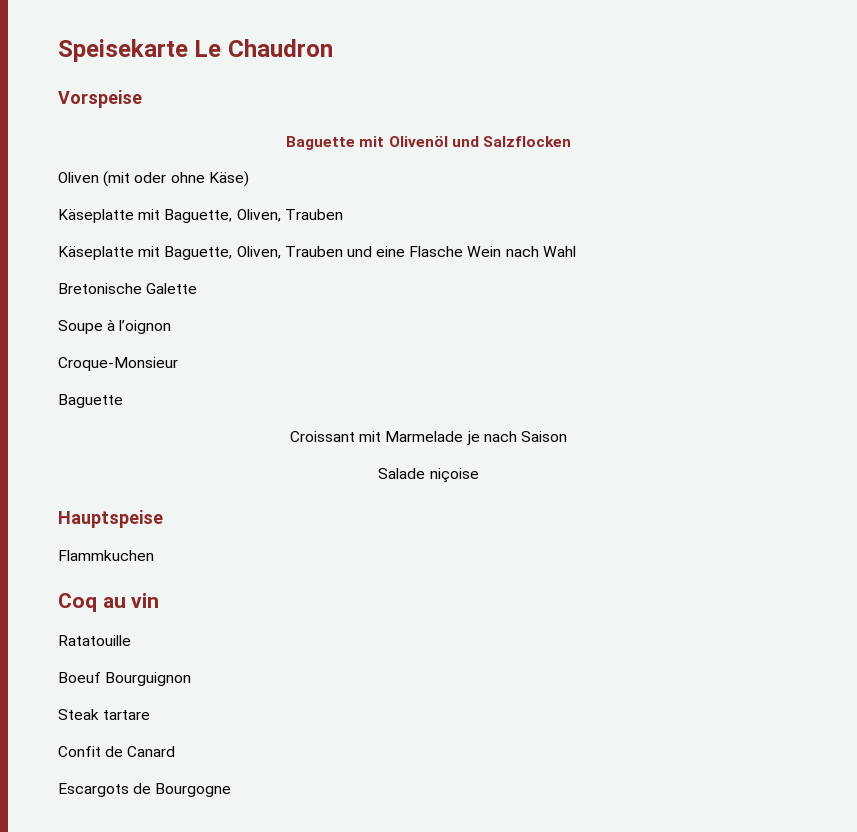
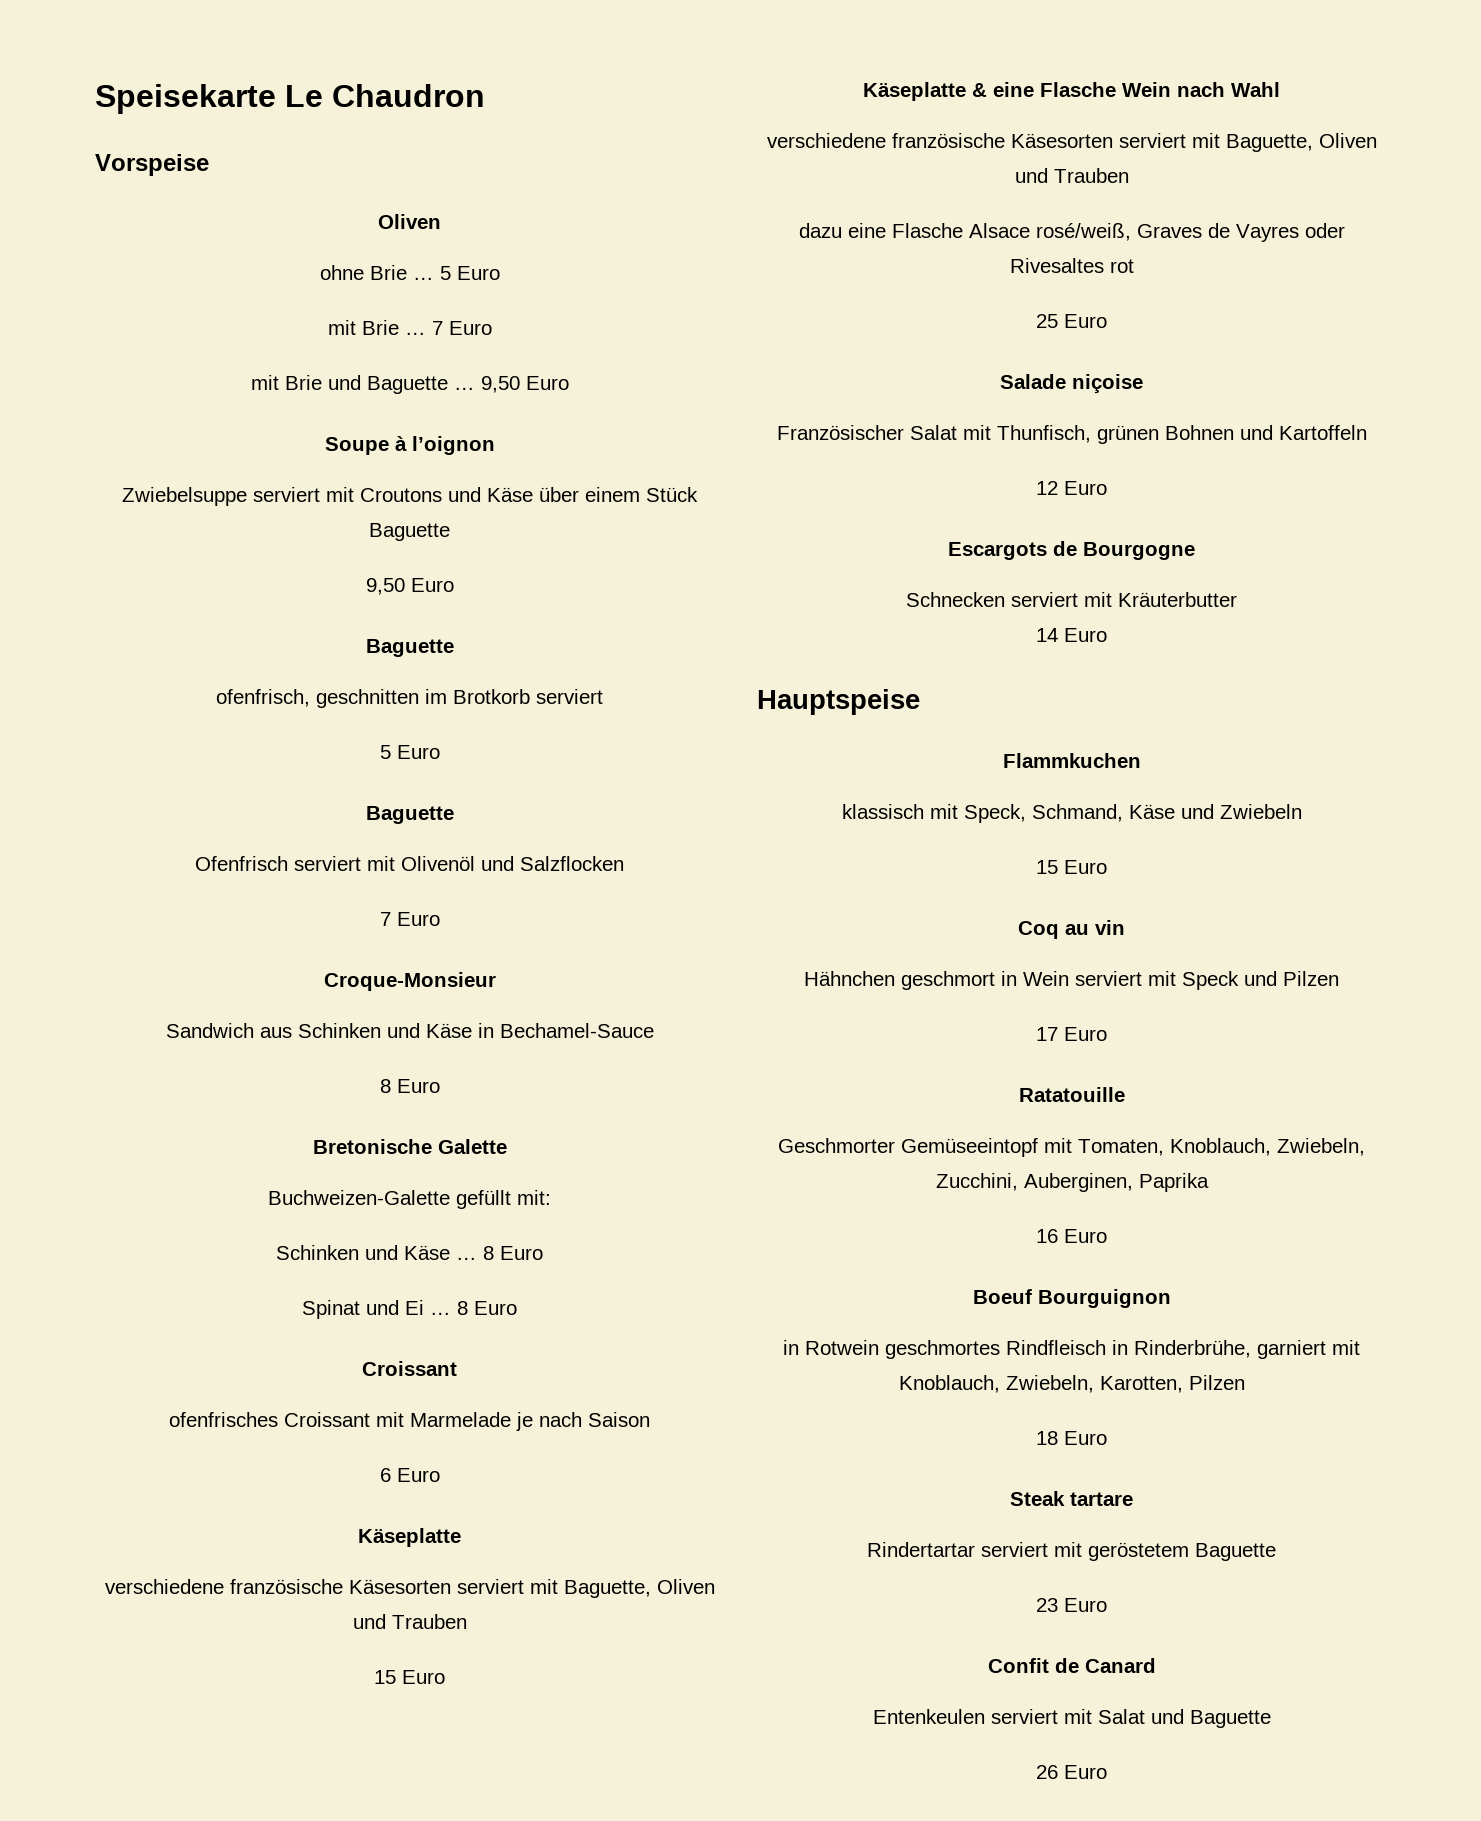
[286,136,571,150] [58,171,249,187] [58,209,343,223] [58,246,576,260] [58,283,198,294] [58,319,172,334] [58,357,178,371] [58,394,123,408] [290,431,356,442] Baguette mit Olivenöl und Salzflocken // Oliven (mit oder ohne Käse) // Käseplatte mit Baguette, Oliven, Trauben // Käseplatte mit Baguette, Oliven, Trauben und eine Flasche Wein nach Wahl // Bretonische Galette // Soupe à l’oignon // Croque-Monsieur // Baguette // Croissant -> [378,214,441,229] [319,265,500,280] [327,320,492,335] [250,375,569,394] [324,436,495,455] [122,487,698,506] [369,523,450,541] [365,578,454,595] [365,639,454,657] [216,689,603,708] [379,745,440,759] [365,806,454,824] [195,856,624,871] [379,912,440,926] [323,972,496,991] [165,1023,654,1038] [379,1079,440,1093] [312,1139,507,1154] [268,1190,551,1209] [276,1245,543,1260] [302,1300,517,1319] [362,1361,457,1376] [169,1412,370,1427] Oliven // ohne Brie … 5 Euro // mit Brie … 7 Euro // mit Brie und Baguette … 9,50 Euro // Soupe à l’oignon // Zwiebelsuppe serviert mit Croutons und Käse über einem Stück Baguette // 9,50 Euro // Baguette // ofenfrisch, geschnitten im Brotkorb serviert // 5 Euro // Baguette // Ofenfrisch serviert mit Olivenöl und Salzflocken // 7 Euro // Croque-Monsieur // Sandwich aus Schinken und Käse in Bechamel-Sauce // 8 Euro // Bretonische Galette // Buchweizen-Galette gefüllt mit: // Schinken und Käse … 8 Euro // Spinat und Ei … 8 Euro // Croissant // ofenfrisches Croissant
[378,468,479,483] [58,510,163,528] [58,550,154,561] [58,593,160,612] [58,635,131,646] [58,672,192,686] [58,709,151,720] [58,746,176,757] [58,783,232,797] Salade niçoise // Hauptspeise // Flammkuchen // Coq au vin // Ratatouille // Boeuf Bourguignon // Steak tartare // Confit de Canard // Escargots de Bourgogne -> [379,1468,440,1482] [358,1528,461,1547] [104,1579,715,1598] [352,1614,467,1629] [374,1670,445,1684] [863,82,1280,101] [766,133,1377,152] [1014,168,1129,183] [798,223,1345,242] [1009,258,1134,273] [1036,314,1107,328] [1000,374,1143,394] [776,425,1367,444] [1036,481,1107,495] [948,541,1195,560] [906,592,1237,607] [1036,628,1107,642] [757,689,920,715] [1002,753,1141,768] [841,804,1302,823] [1036,860,1107,874] [1018,920,1125,939] [804,971,1339,990] [1036,1027,1107,1041] [1018,1087,1125,1102] [778,1138,1365,1157] [935,1173,1209,1192] [1036,1229,1107,1243] [972,1289,1171,1308] [783,1340,1360,1359] [898,1375,1245,1393] [1036,1431,1107,1445] [1010,1491,1133,1506] [867,1542,1276,1561] [1036,1598,1107,1612] [987,1658,1156,1673] [872,1709,1271,1728] [1036,1765,1107,1779] 6 Euro // Käseplatte // verschiedene französische Käsesorten serviert mit Baguette, Oliven und Trauben // 15 Euro // Käseplatte & eine Flasche Wein nach Wahl // verschiedene französische Käsesorten serviert mit Baguette, Oliven und Trauben // dazu eine Flasche Alsace rosé/weiß, Graves de Vayres oder Rivesaltes rot // 25 Euro // Salade niçoise // Französischer Salat mit Thunfisch, grünen Bohnen und Kartoffeln // 12 Euro // Escargots de Bourgogne // Schnecken serviert mit Kräuterbutter // 14 Euro // Hauptspeise // Flammkuchen // klassisch mit Speck, Schmand, Käse und Zwiebeln // 15 Euro // Coq au vin // Hähnchen geschmort in Wein serviert mit Speck und Pilzen // 17 Euro // Ratatouille // Geschmorter Gemüseeintopf mit Tomaten, Knoblauch, Zwiebeln, Zucchini, Auberginen, Paprika // 16 Euro // Boeuf Bourguignon // in Rotwein geschmortes Rindfleisch in Rinderbrühe, garniert mit Knoblauch, Zwiebeln, Karotten, Pilzen // 18 Euro // Steak tartare // Rindertartar serviert mit geröstetem Baguette // 23 Euro // Confit de Canard // Entenkeulen serviert mit Salat und Baguette // 26 Euro

